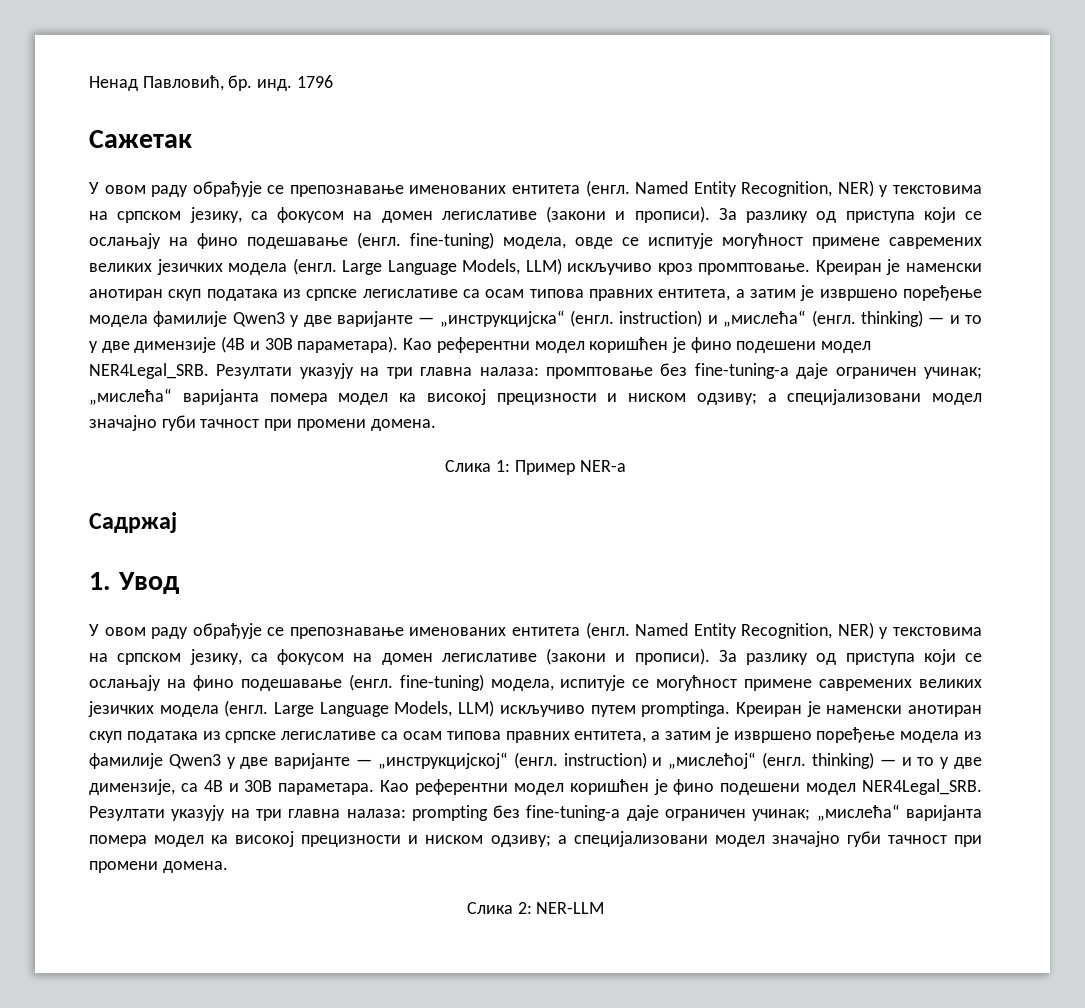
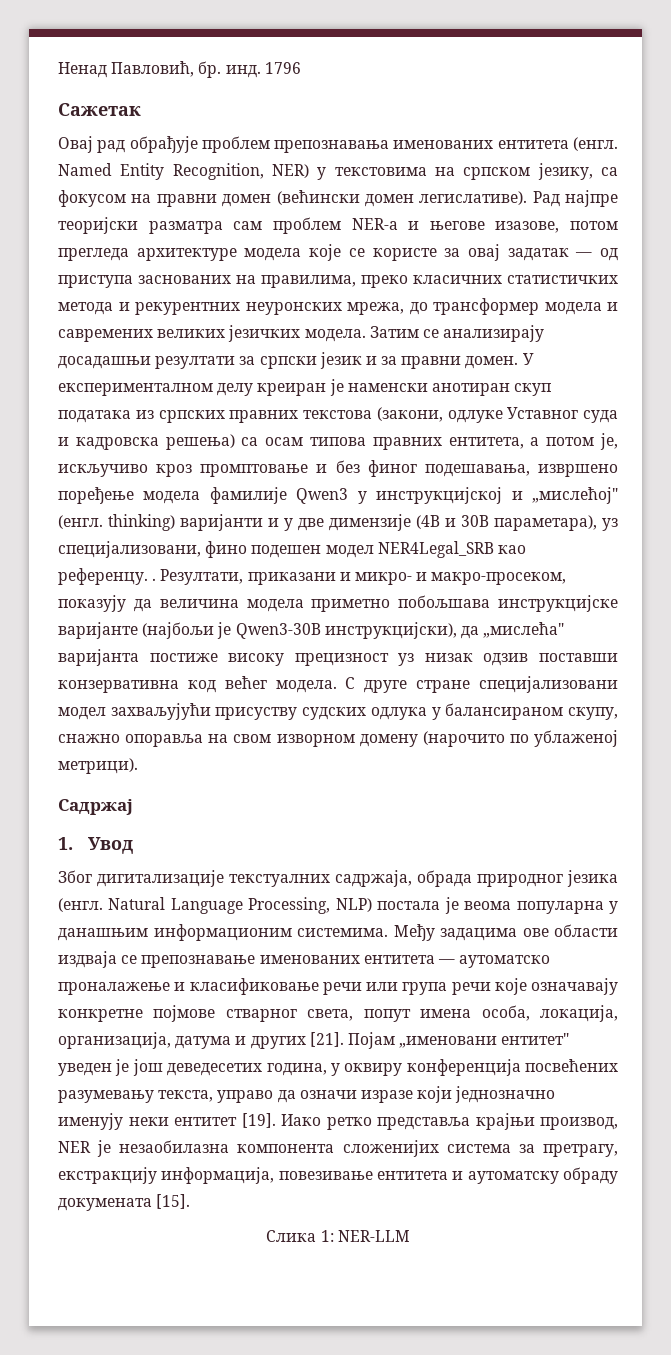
[89,181,404,197] У овом раду обрађује се препознавање -> [58,136,390,153] Овај рад обрађује проблем препознавања
[381,206,982,223] [89,232,982,249] [89,258,983,275] [89,285,815,301] домен легислативе (закони и прописи). За разлику од приступа који се ослањају на фино подешавање (енгл. fine-tuning) модела, овде се испитује могућност примене савремених великих језичких модела (енгл. Large Language Models, LLM) искључиво кроз промптовање. Креиран је наменски анотиран скуп података из српске легислативе са осам типова правних ентитета, а затим је -> [156,190,618,207] [58,217,618,234] [58,244,618,261] [58,275,618,288] [58,298,618,315] [58,325,545,342] [58,352,534,369] [58,379,552,396] [58,407,618,423] [58,433,618,450] [58,460,530,477] правни домен (већински домен легислативе). Рад најпре теоријски разматра сам проблем NER-а и његове изазове, потом прегледа архитектуре модела које се користе за овај задатак — од приступа заснованих на правилима, преко класичних статистичких метода и рекурентних неуронских мрежа, до трансформер модела и савремених великих језичких модела. Затим се анализирају досадашњи резултати за српски језик и за правни домен. У експерименталном делу креиран је наменски анотиран скуп података из српских правних текстова (закони, одлуке Уставног суда и кадровска решења) са осам типова правних ентитета, а потом је, искључиво кроз промптовање и без финог подешавања,
[303,310,982,327] две варијанте — „инструкцијска“ (енгл. instruction) и „мислећа“ (енгл. thinking) — и то -> [376,487,619,504] [58,514,279,531] инструкцијској и „мислећој" (енгл. thinking) варијанти и
[297,336,872,353] [89,363,982,379] [89,388,982,405] [89,415,436,431] [445,460,626,475] [89,512,177,533] [89,572,179,594] [89,622,982,639] [89,648,982,665] [89,674,982,691] [88,700,983,717] [89,727,982,743] [89,752,983,769] [89,779,983,795] [89,804,982,821] [89,831,982,847] [89,861,228,873] [466,902,532,914] параметара). Као референтни модел коришћен је фино подешени модел NER4Legal_SRB. Резултати указују на три главна налаза: промптовање без fine-tuning-а даје ограничен учинак; „мислећа“ варијанта помера модел ка високој прецизности и ниском одзиву; а специјализовани модел значајно губи тачност при промени домена. // Слика 1: Пример NER-а // Садржај // 1. Увод // У овом раду обрађује се препознавање именованих ентитета (енгл. Named Entity Recognition, NER) у текстовима на српском језику, са фокусом на домен легислативе (закони и прописи). За разлику од приступа који се ослањају на фино подешавање (енгл. fine-tuning) модела, испитује се могућност примене савремених великих језичких модела (енгл. Large Language Models, LLM) искључиво путем promptinga. Креиран је наменски анотиран скуп података из српске легислативе са осам типова правних ентитета, а затим је извршено поређење модела из фамилије Qwen3 у две варијанте — „инструкцијској“ (енгл. instruction) и „мислећој“ (енгл. thinking) — и то у две димензије, са 4B и 30B параметара. Као референтни модел коришћен је фино подешени модел NER4Legal_SRB. Резултати указују на три главна налаза: prompting без fine-tuning-а даје ограничен учинак; „мислећа“ варијанта помера модел ка високој прецизности и ниском одзиву; а специјализовани модел значајно губи тачност при промени домена. // Слика 2: -> [494,515,618,531] [58,541,526,558] [58,568,567,585] [58,595,618,612] [58,622,565,639] [58,649,618,666] [58,676,619,693] [58,703,618,720] [58,730,618,747] [58,758,138,774] [58,799,133,815] [58,837,133,854] [58,870,618,887] [58,897,619,914] [58,924,618,941] [58,951,551,968] [58,978,618,995] [58,1005,618,1022] [58,1032,570,1049] [58,1059,618,1076] [58,1086,556,1103] [58,1113,618,1130] [58,1140,618,1157] [58,1167,618,1184] [58,1194,191,1211] [266,1230,334,1242] параметара), уз специјализовани, фино подешен модел NER4Legal_SRB као референцу. . Резултати, приказани и микро- и макро-просеком, показују да величина модела приметно побољшава инструкцијске варијанте (најбољи је Qwen3-30B инструкцијски), да „мислећа" варијанта постиже високу прецизност уз низак одзив поставши конзервативна код већег модела. С друге стране специјализовани модел захваљујући присуству судских одлука у балансираном скупу, снажно опоравља на свом изворном домену (нарочито по ублаженој метрици). // Садржај // 1. Увод // Због дигитализације текстуалних садржаја, обрада природног језика (енгл. Natural Language Processing, NLP) постала је веома популарна у данашњим информационим системима. Међу задацима ове области издваја се препознавање именованих ентитета — аутоматско проналажење и класификовање речи или група речи које означавају конкретне појмове стварног света, попут имена особа, локација, организација, датума и других [21]. Појам „именовани ентитет" уведен је још деведесетих година, у оквиру конференција посвећених разумевању текста, управо да означи изразе који једнозначно именују неки ентитет [19]. Иако ретко представља крајњи производ, NER је незаобилазна компонента сложенијих система за претрагу, екстракцију информација, повезивање ентитета и аутоматску обраду докумената [15]. // Слика 1:

